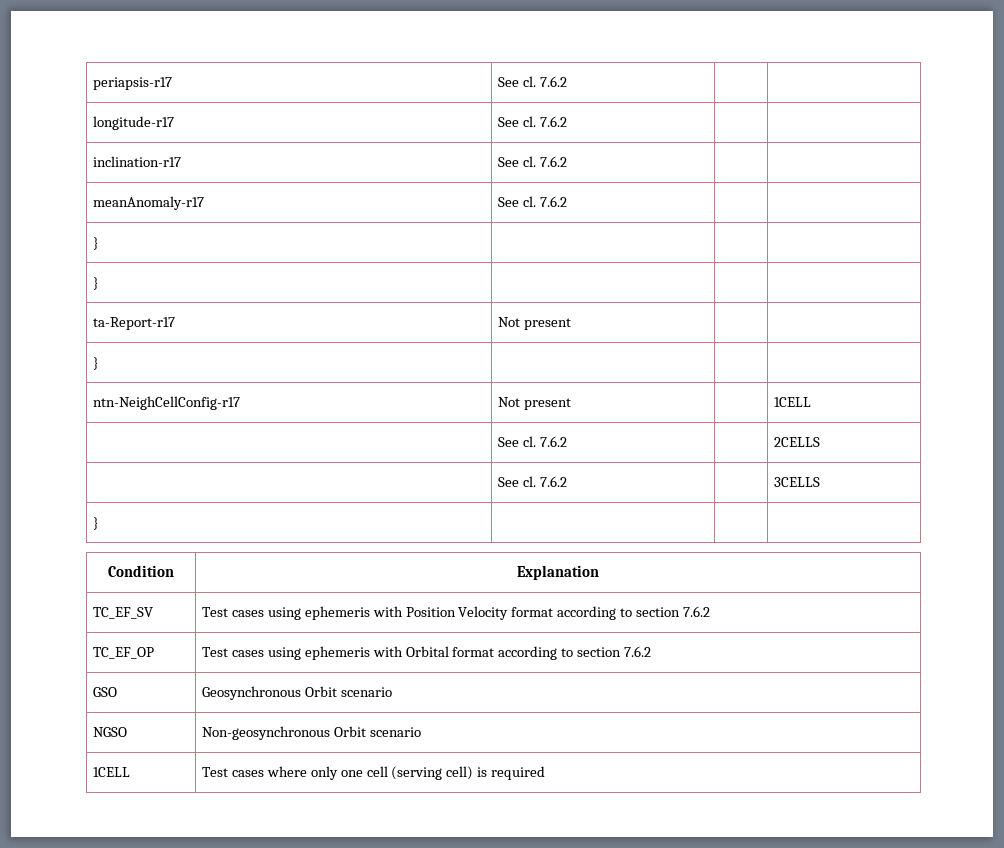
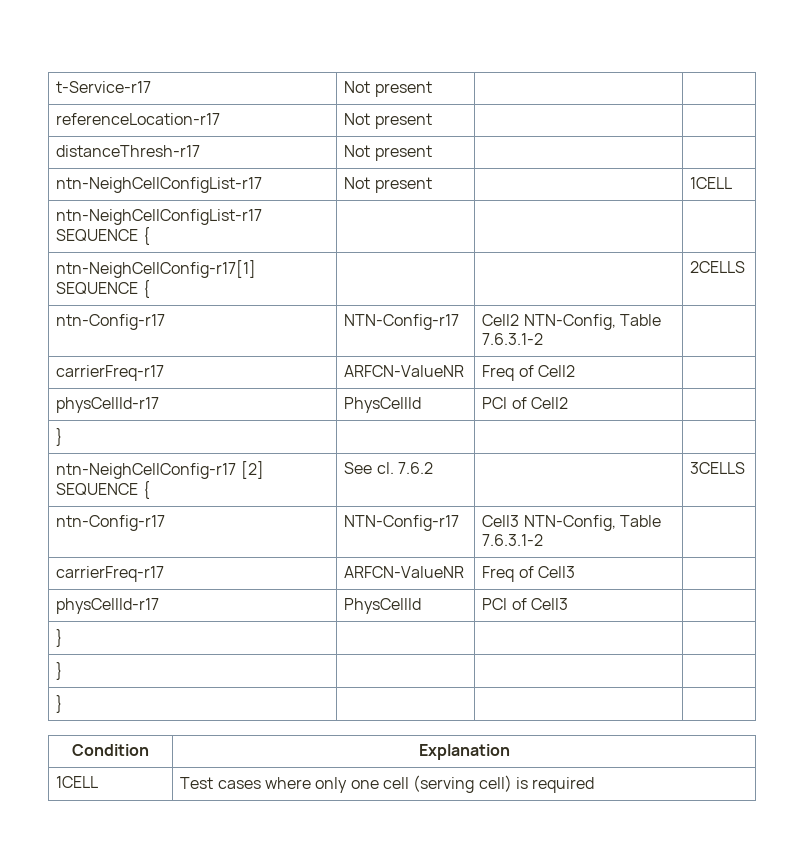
[92,77,172,90] [497,76,567,87] [92,116,174,130] [497,116,567,127] [92,156,181,167] [497,156,567,167] [92,196,204,210] [497,196,567,207] [92,237,99,250] [92,277,99,290] [92,317,175,330] [497,317,571,330] [92,357,99,370] [92,396,240,410] [497,397,571,410] [773,397,811,407] [497,436,567,447] [773,437,820,447] [497,476,567,487] [773,477,820,487] [92,517,99,530] [108,565,174,577] [517,565,599,580] [92,607,153,619] [201,606,711,620] [92,647,154,659] [201,646,652,660] [92,687,117,697] [201,686,392,700] [92,727,127,737] [201,726,421,740] periapsis-r17 | See cl. 7.6.2 | | // longitude-r17 | See cl. 7.6.2 | | // inclination-r17 | See cl. 7.6.2 | | // meanAnomaly-r17 | See cl. 7.6.2 | | // } | | | // } | | | // ta-Report-r17 | Not present | | // } | | | // ntn-NeighCellConfig-r17 | Not present | | 1CELL // | See cl. 7.6.2 | | 2CELLS // | See cl. 7.6.2 | | 3CELLS // } | | | // Condition | Explanation // TC_EF_SV | Test cases using ephemeris with Position Velocity format according to section 7.6.2 // TC_EF_OP | Test cases using ephemeris with Orbital format according to section 7.6.2 // GSO | Geosynchronous Orbit scenario // NGSO | Non-geosynchronous Orbit scenario -> [56,81,152,93] [344,81,432,97] [56,113,221,125] [344,113,432,129] [56,145,201,157] [344,145,432,161] [56,177,263,193] [344,177,432,193] [690,177,733,189] [56,209,263,225] [56,227,150,245] [56,260,257,278] [56,280,150,298] [690,261,746,273] [56,314,166,330] [344,314,460,330] [482,314,661,330] [482,333,544,345] [56,365,165,381] [344,365,465,377] [482,365,575,381] [56,397,160,413] [344,397,422,413] [482,397,568,409] [56,428,64,446] [56,461,264,479] [56,481,150,499] [344,462,433,474] [690,462,746,474] [56,515,166,531] [344,515,460,531] [482,515,661,531] [482,534,544,546] [56,566,165,582] [344,566,465,578] [482,566,575,582] [56,598,160,614] [344,598,422,614] [482,598,568,610] [56,629,64,647] [56,662,64,680] [56,695,64,713] [72,744,149,756] [418,744,510,760] t-Service-r17 | Not present | | // referenceLocation-r17 | Not present | | // distanceThresh-r17 | Not present | | // ntn-NeighCellConfigList-r17 | Not present | | 1CELL // ntn-NeighCellConfigList-r17 SEQUENCE { | | | // ntn-NeighCellConfig-r17[1] SEQUENCE { | | | 2CELLS // ntn-Config-r17 | NTN-Config-r17 | Cell2 NTN-Config, Table 7.6.3.1-2 | // carrierFreq-r17 | ARFCN-ValueNR | Freq of Cell2 | // physCellId-r17 | PhysCellId | PCI of Cell2 | // } | | | // ntn-NeighCellConfig-r17 [2] SEQUENCE { | See cl. 7.6.2 | | 3CELLS // ntn-Config-r17 | NTN-Config-r17 | Cell3 NTN-Config, Table 7.6.3.1-2 | // carrierFreq-r17 | ARFCN-ValueNR | Freq of Cell3 | // physCellId-r17 | PhysCellId | PCI of Cell3 | // } | | | // } | | | // } | | | // Condition | Explanation

